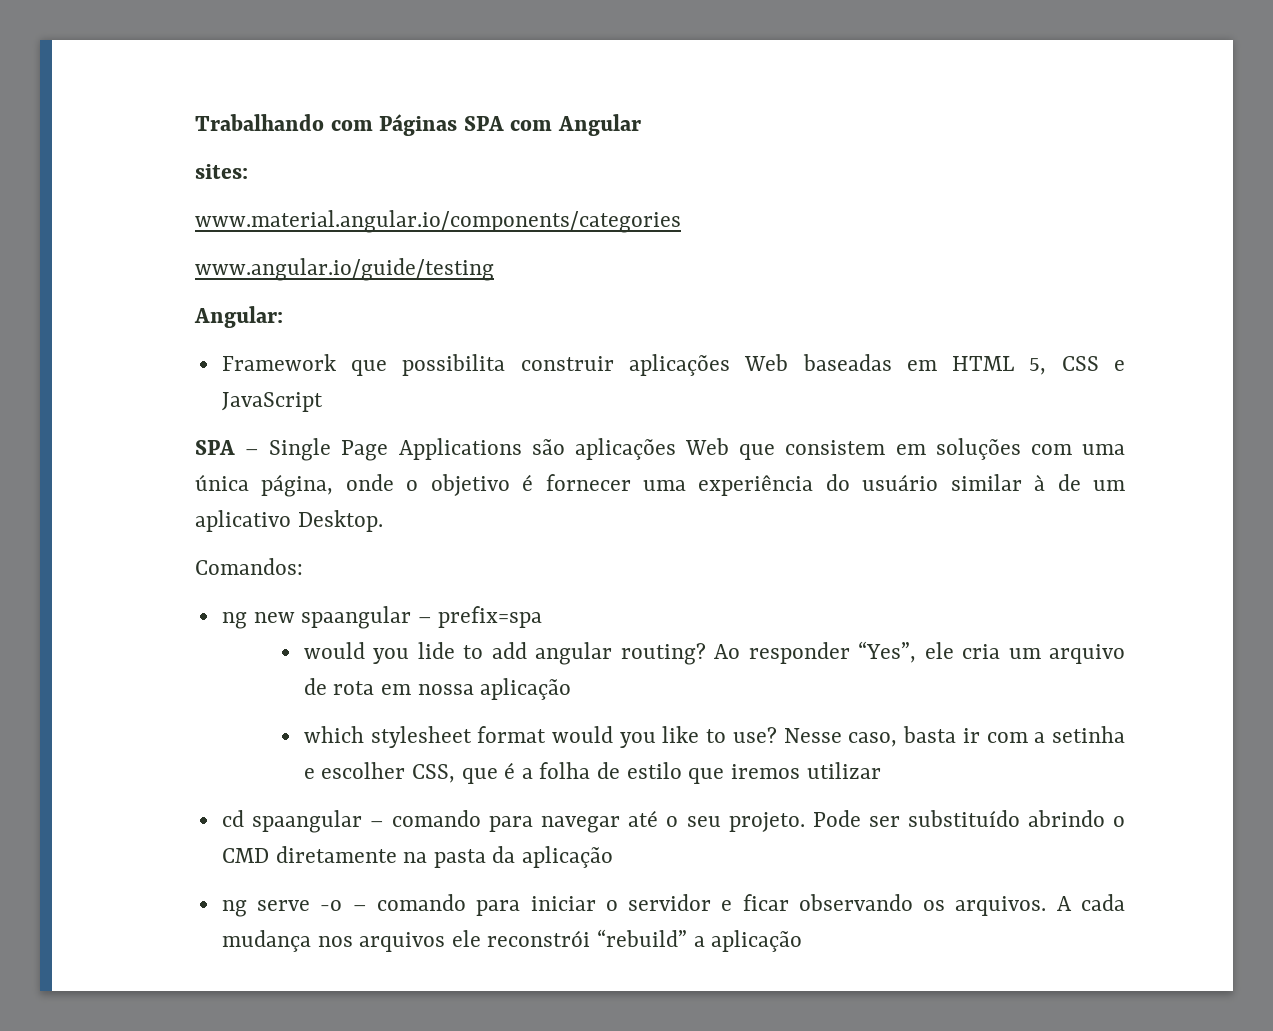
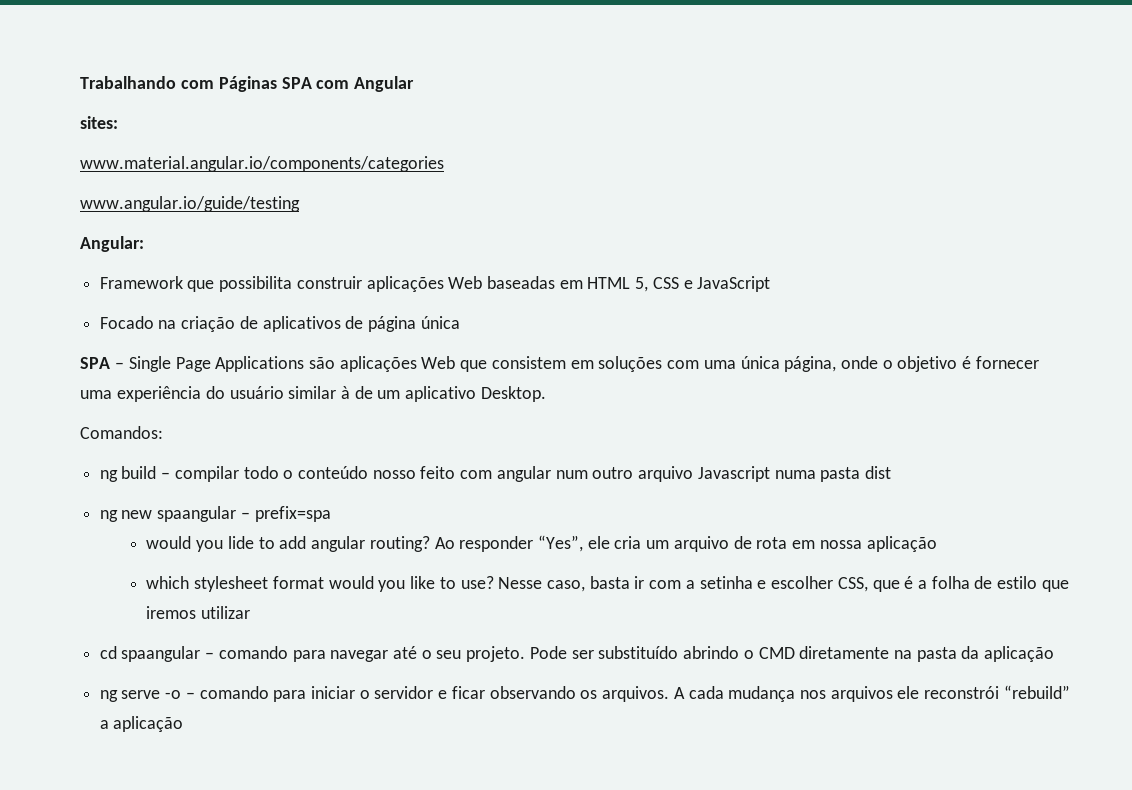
(323, 402) none -> [99,316,460,332] // Focado na criação de aplicativos de página única
(303, 566) none -> [99,466,891,482] // ng build – compilar todo o conteúdo nosso feito com angular num outro arquivo Javascript numa pasta dist

